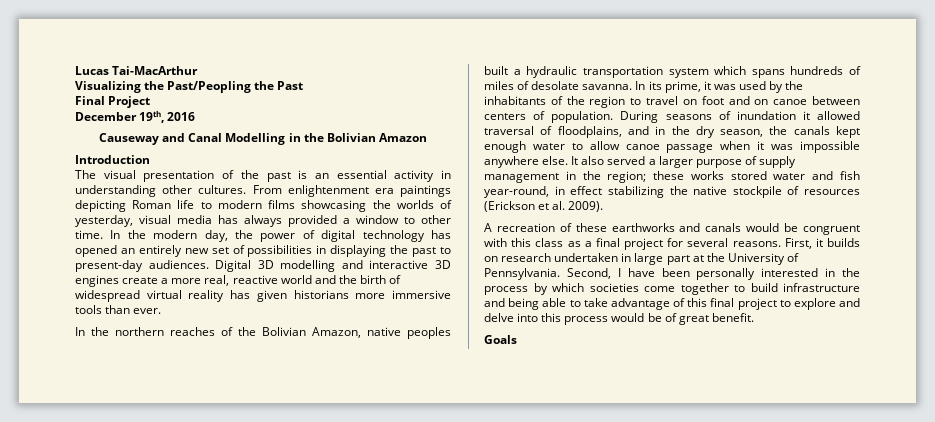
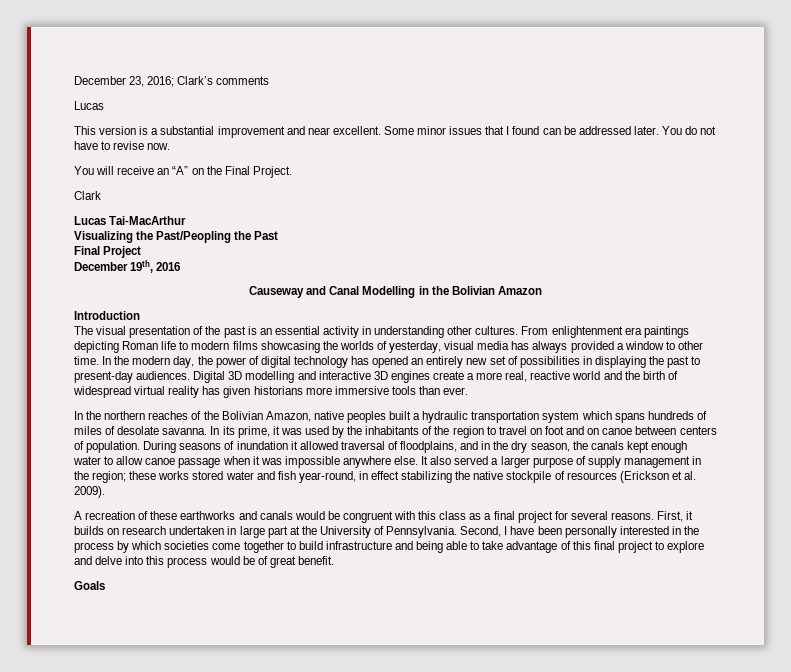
(75, 70) none -> [74,76,270,87] [74,101,104,110] [74,126,717,138] [74,141,171,150] [74,166,292,178] [74,191,101,200] December 23, 2016; Clark’s comments // Lucas // This version is a substantial improvement and near excellent. Some minor issues that I found can be addressed later. You do not have to revise now. // You will receive an “A” on the Final Project. // Clark //

